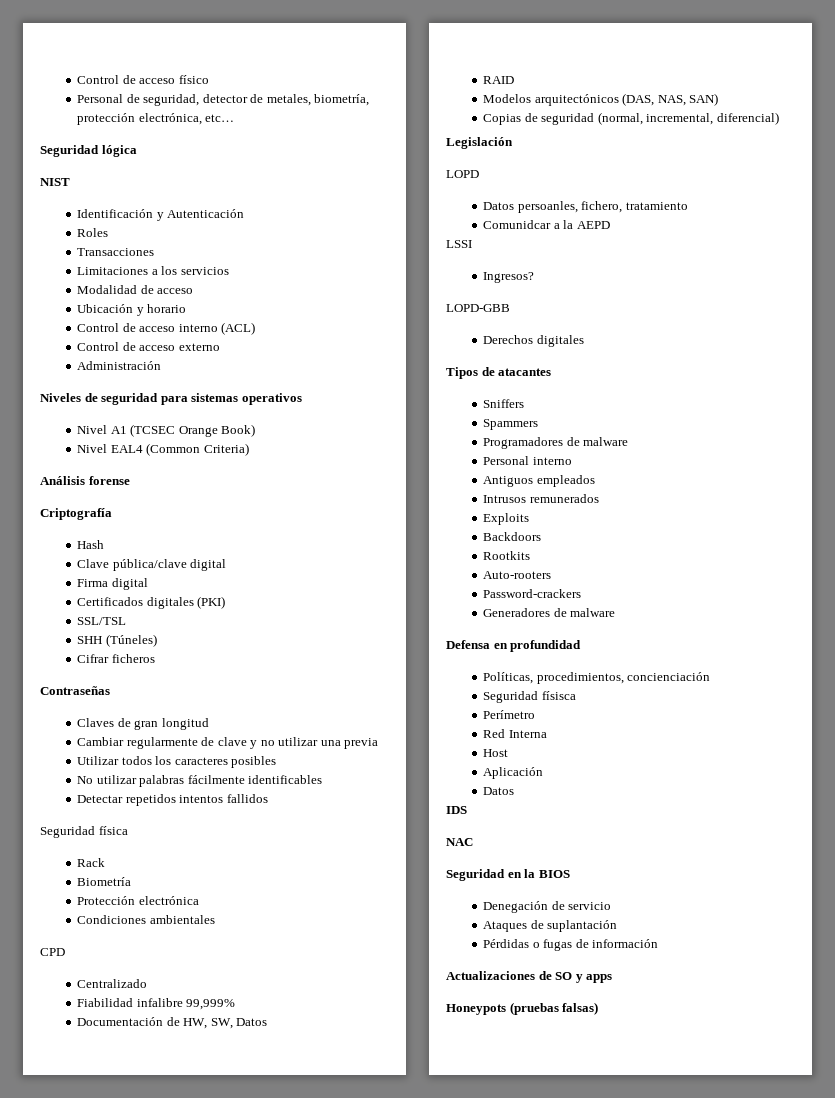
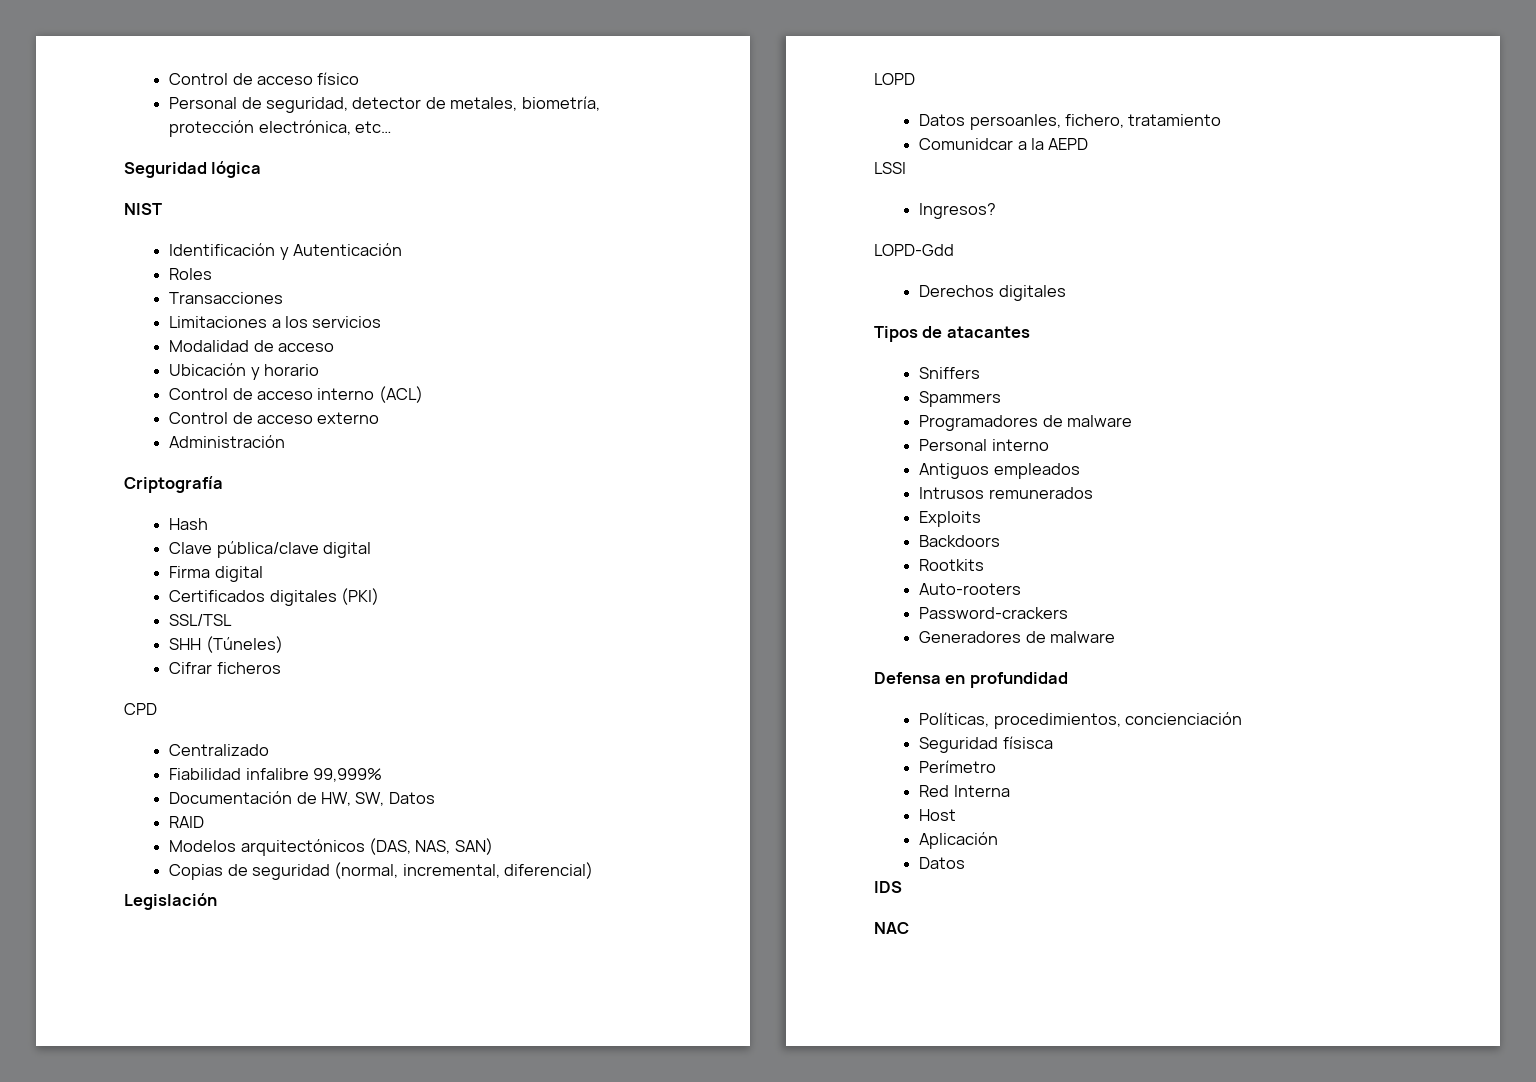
[40,393,302,405] [77,424,256,437] [77,443,249,456] [40,476,130,485] // Niveles de seguridad para sistemas operativos // Nivel A1 (TCSEC Orange Book) // Nivel EAL4 (Common Criteria) // Análisis forense -> (286, 441) none
[40,686,110,695] [77,718,209,730] [77,737,379,749] [77,756,277,768] [77,775,323,787] [77,794,268,806] [40,826,128,838] [77,858,106,867] [77,877,132,886] [77,896,199,905] [77,915,215,924] // Contraseñas // Claves de gran longitud // Cambiar regularmente de clave y no utilizar una previa // Utilizar todos los caracteres posibles // No utilizar palabras fácilmente identificables // Detectar repetidos intentos fallidos // Seguridad física // Rack // Biometría // Protección electrónica // Condiciones ambientales -> (281, 668) none
[446,304,510,312] LOPD-GBB -> [874,244,954,256] LOPD-Gdd
[446,869,570,881] [483,901,612,913] [483,920,618,932] [483,939,659,951] [446,971,613,983] [446,1002,599,1015] // Seguridad en la BIOS // Denegación de servicio // Ataques de suplantación // Pérdidas o fugas de información // Actualizaciones de SO y apps // Honeypots (pruebas falsas) -> (909, 928) none

